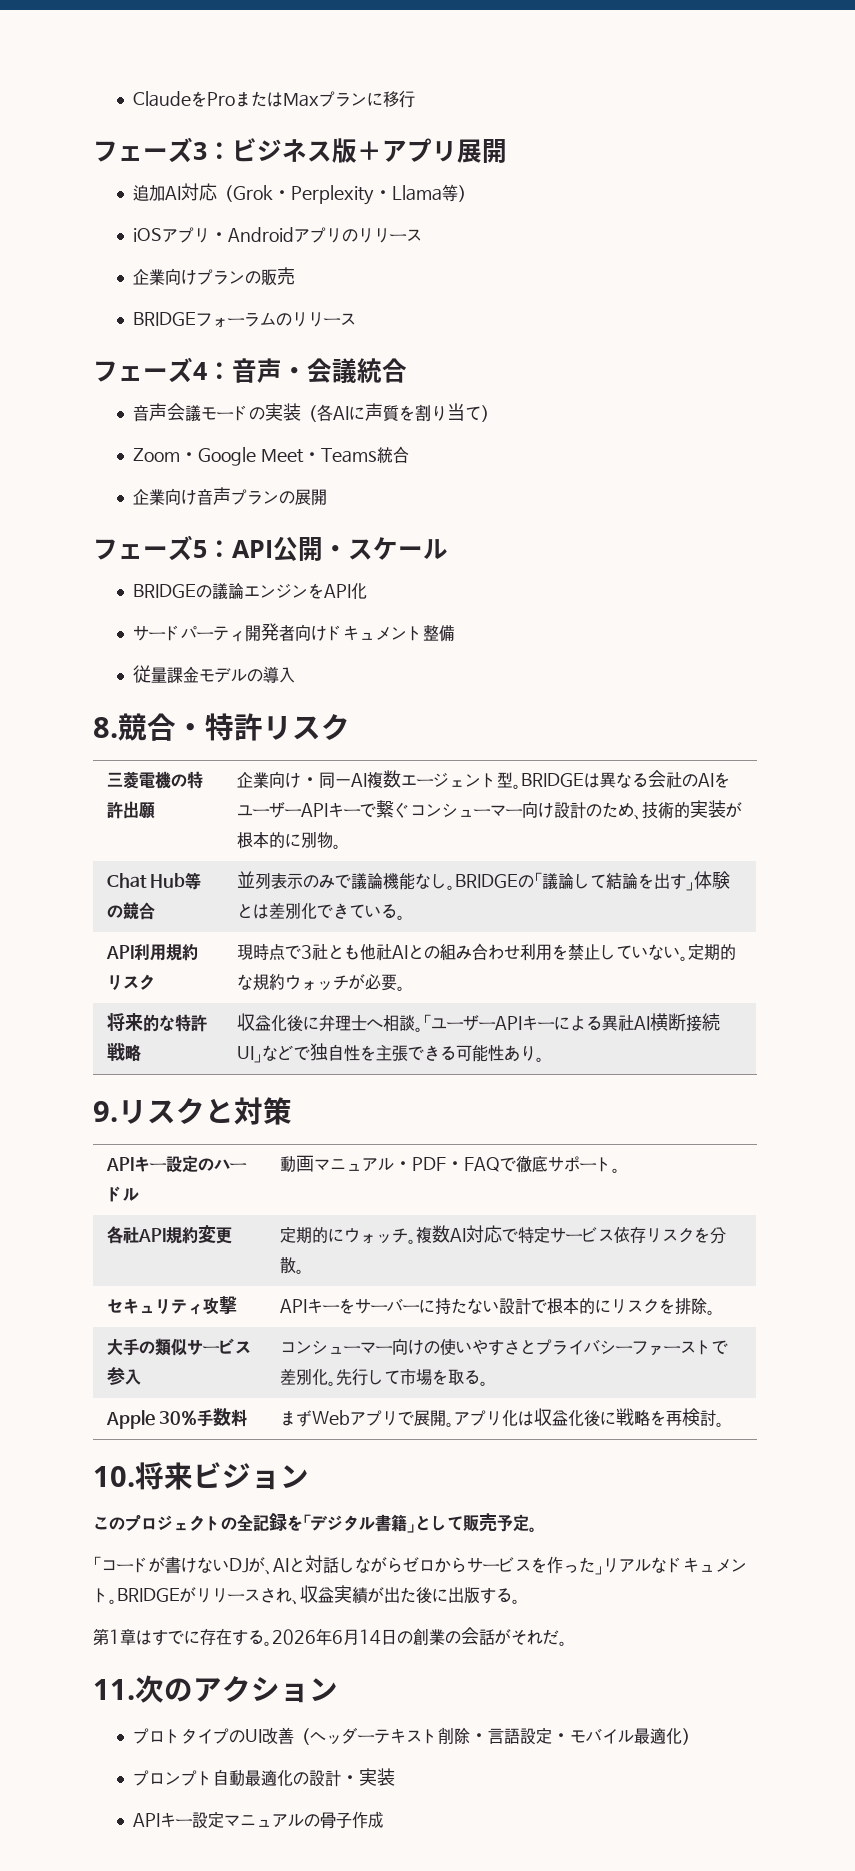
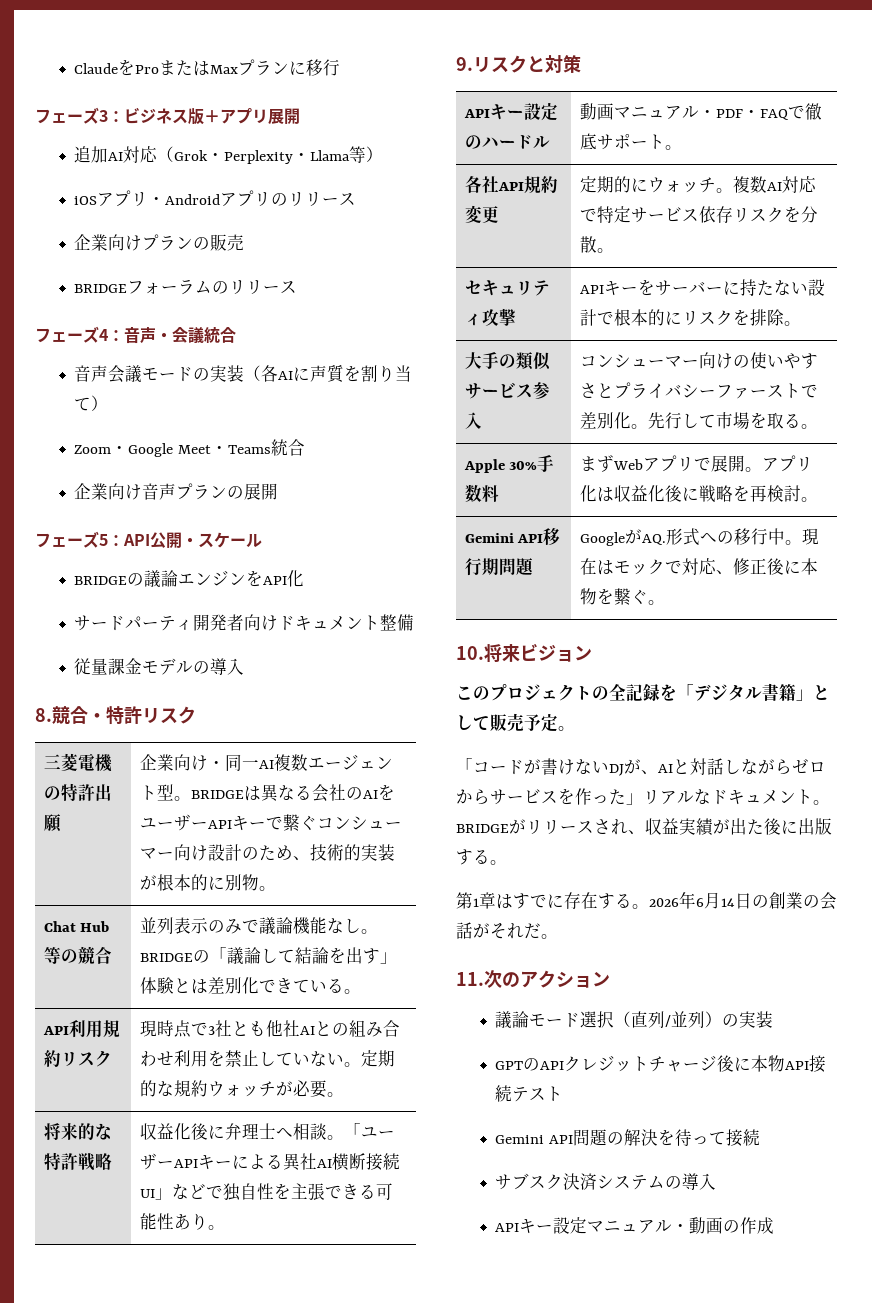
(724, 1424) none -> [464,527,561,545] [464,558,534,576] [579,528,819,546] [579,558,818,575] [579,588,665,605] // Gemini API移行期問題 | GoogleがAQ.形式への移行中。現在はモックで対応、修正後に本物を繋ぐ。
[133,1727,699,1745] [133,1768,396,1787] プロトタイプのUI改善（ヘッダーテキスト削除・言語設定・モバイル最適化） // プロンプト自動最適化の設計・実装 -> [495,1011,774,1029] [495,1055,827,1073] [495,1085,564,1102] [495,1129,760,1147] [495,1173,717,1190] 議論モード選択（直列/並列）の実装 // GPTのAPIクレジットチャージ後に本物API接続テスト // Gemini API問題の解決を待って接続 // サブスク決済システムの導入
[304,1812,353,1829] の骨子 -> [672,1217,741,1234] ・動画の

